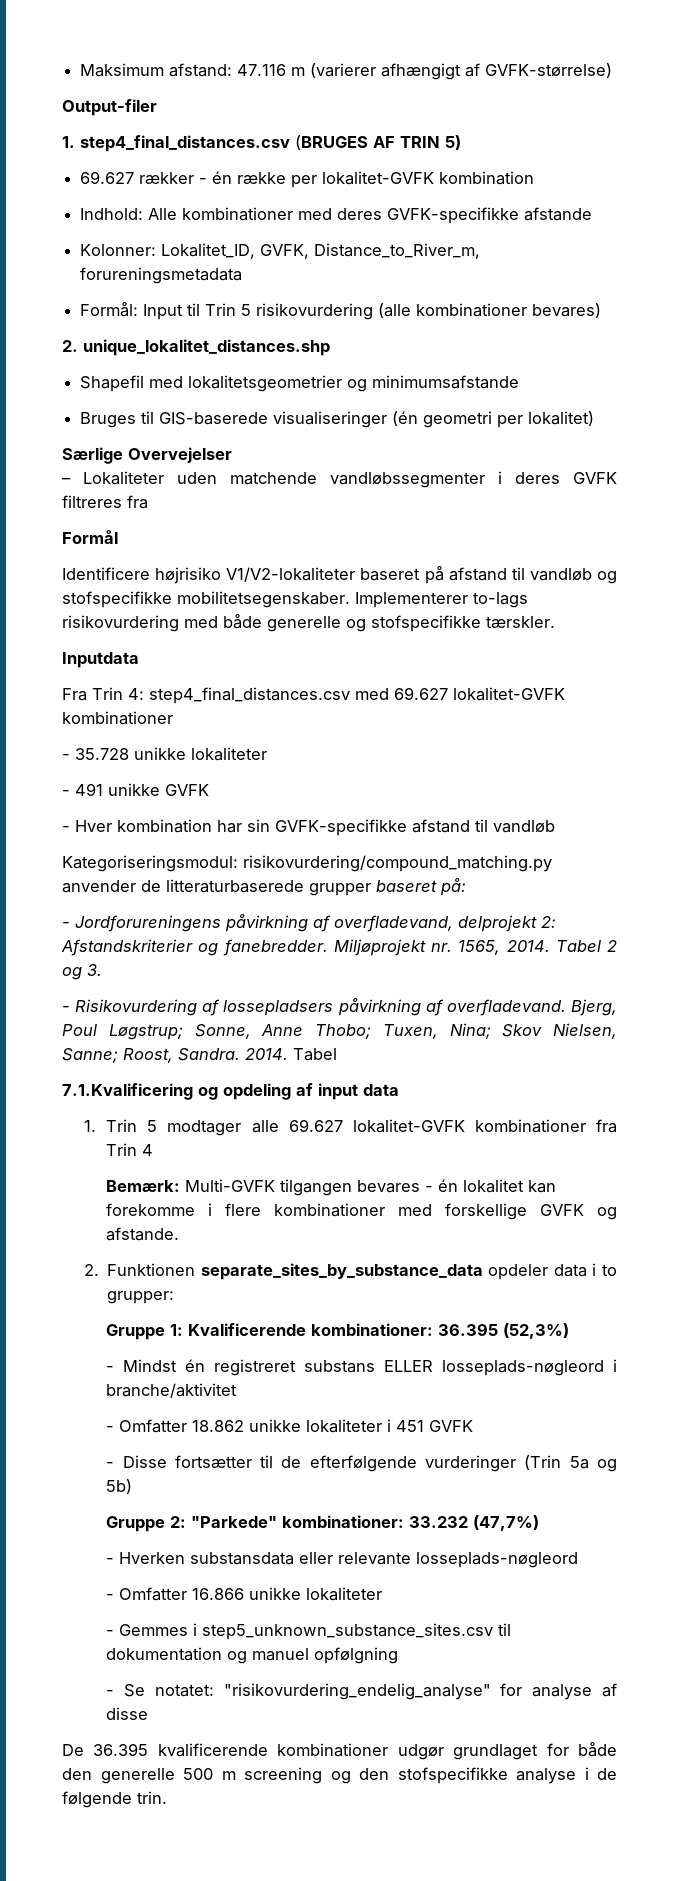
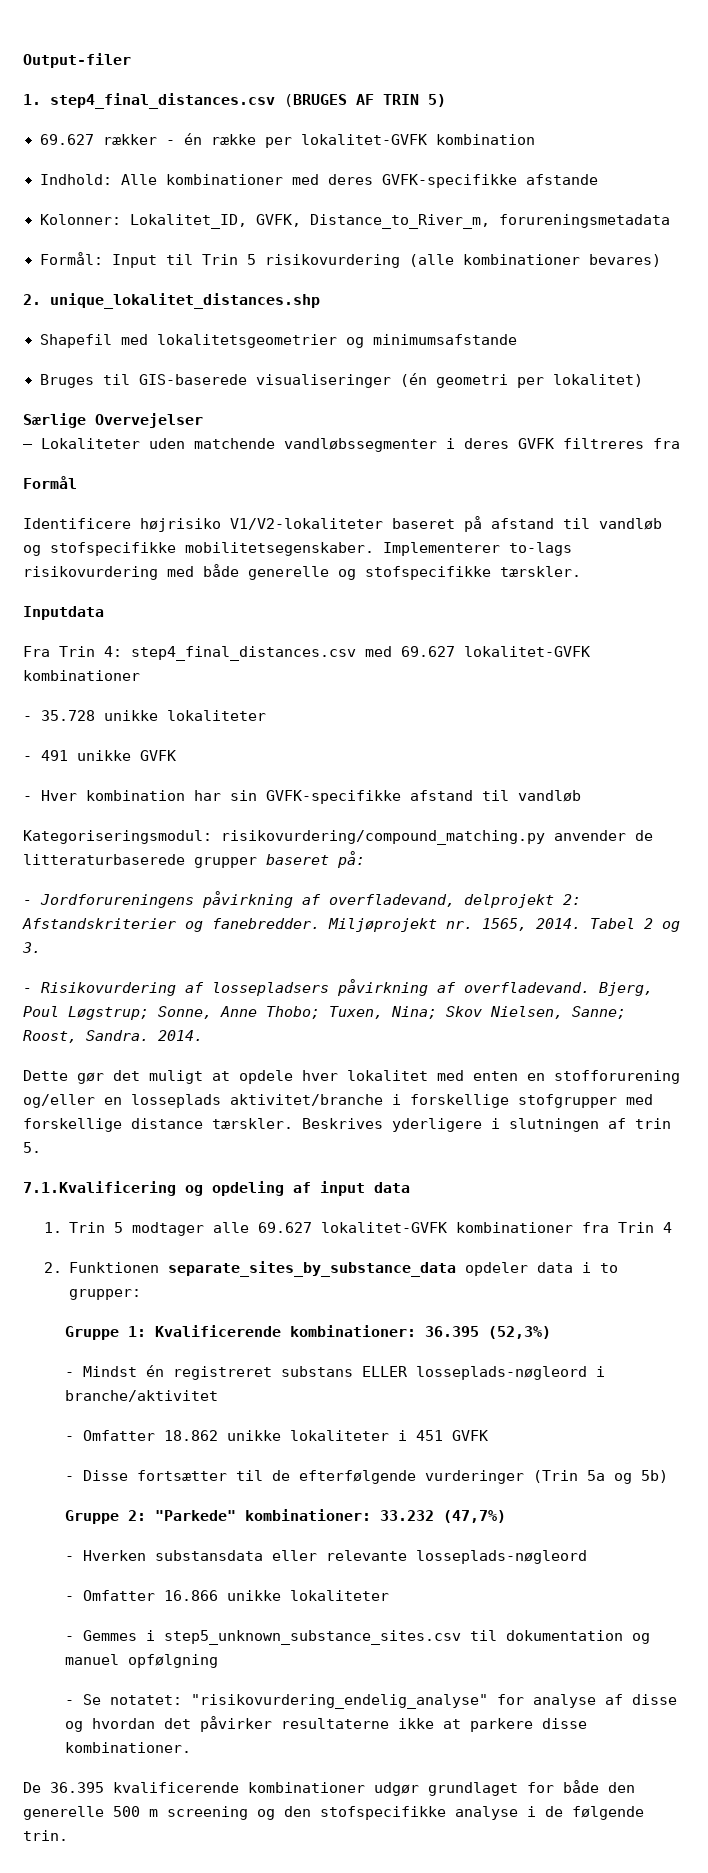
[80,63,613,80] Maksimum afstand: 47.116 m (varierer afhængigt af GVFK-størrelse) // -> (23, 60) none
[293,1048,337,1061] Tabel -> [23,1070,680,1084] [23,1094,653,1108] [23,1118,671,1132] [23,1142,41,1153] // Dette gør det muligt at opdele hver lokalitet med enten en stofforurening og/eller en losseplads aktivitet/branche i forskellige stofgrupper med forskellige distance tærskler. Beskrives yderligere i slutningen af trin 5.
[106,1179,557,1196] [106,1203,618,1220] [106,1227,180,1241] // Bemærk: Multi-GVFK tilgangen bevares - én lokalitet kan forekomme i flere kombinationer med forskellige GVFK og afstande. -> (673, 1227) none
(149, 1713) none -> [64,1716,587,1732] [64,1742,191,1753] og hvordan det påvirker resultaterne ikke at parkere disse kombinationer.

